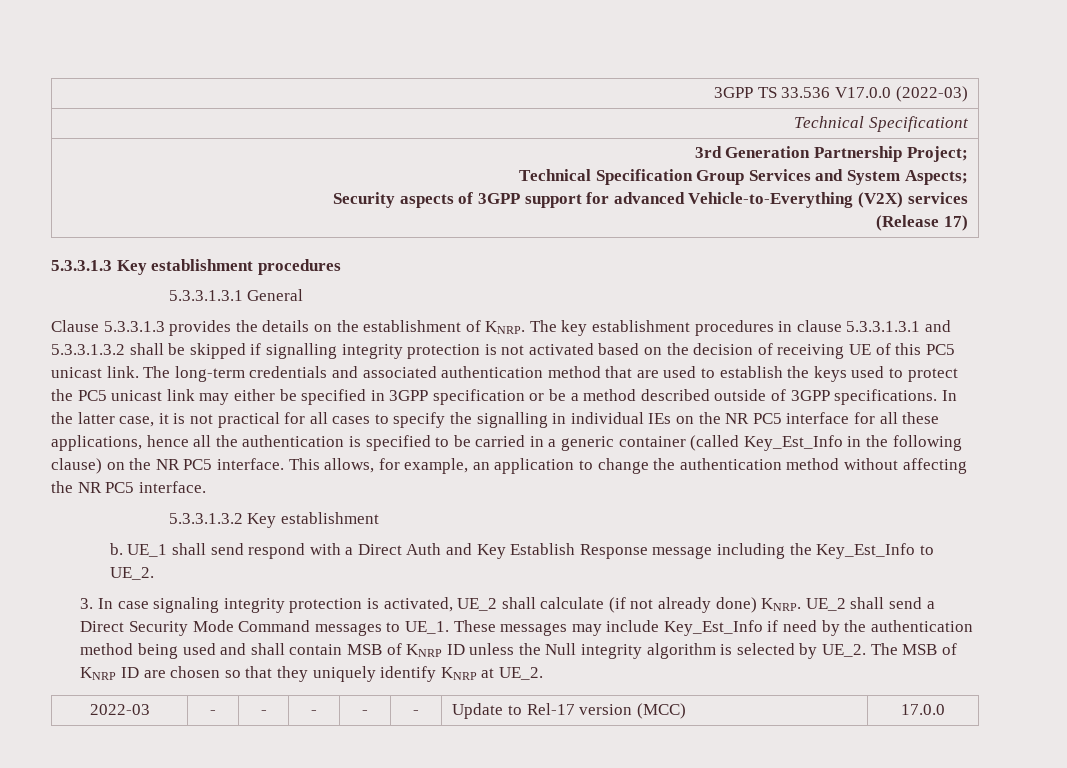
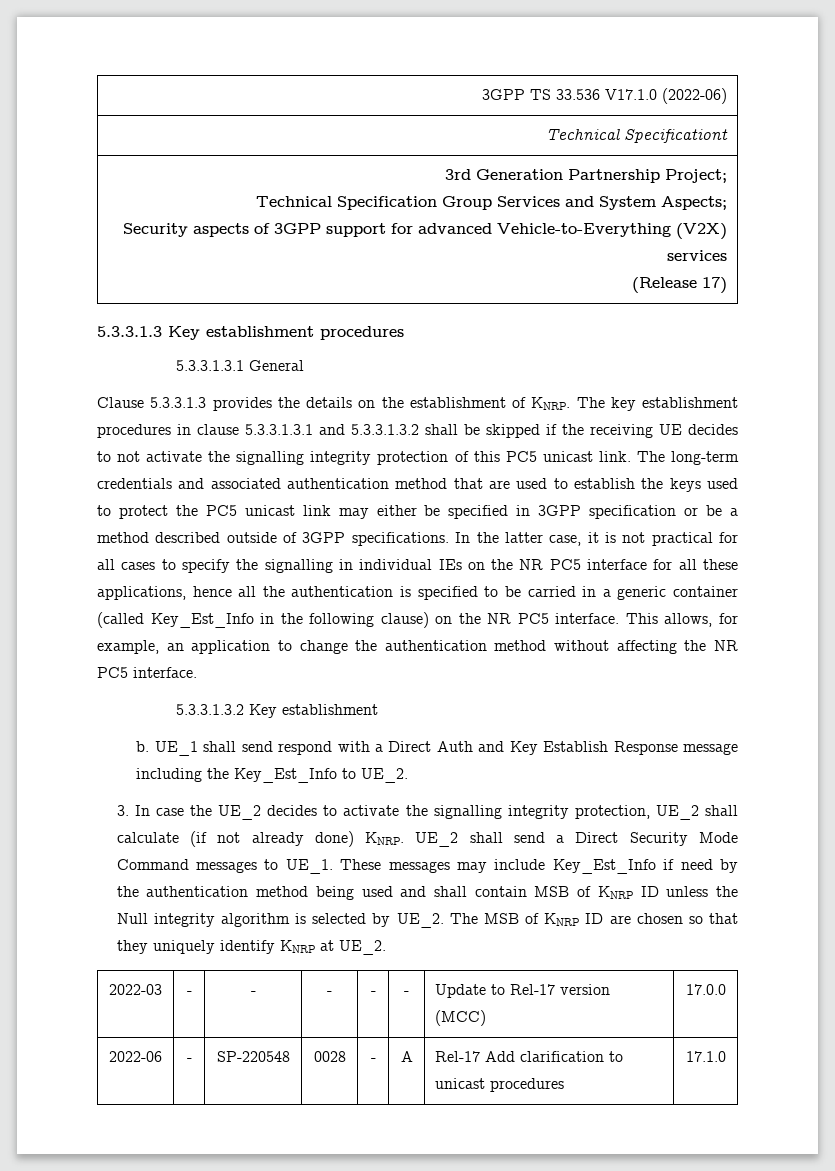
[834,86,968,102] V17.0.0 (2022-03) -> [604,88,727,104] V17.1.0 (2022-06)
[265,343,872,359] signalling integrity protection is not activated based on the decision of receiving UE -> [562,424,738,438] [97,451,449,465] the receiving UE decides to not activate the signalling integrity protection
[153,597,453,613] signaling integrity protection is activated, -> [189,805,650,820] the UE_2 decides to activate the signalling integrity protection,
(945, 709) none -> [109,1051,162,1062] [186,1058,192,1062] [216,1051,290,1062] [313,1051,346,1062] [370,1058,376,1062] [400,1051,413,1062] [435,1051,624,1062] [435,1078,565,1092] [685,1051,726,1062] // 2022-06 | - | SP-220548 | 0028 | - | A | Rel-17 Add clarification to unicast procedures | 17.1.0

